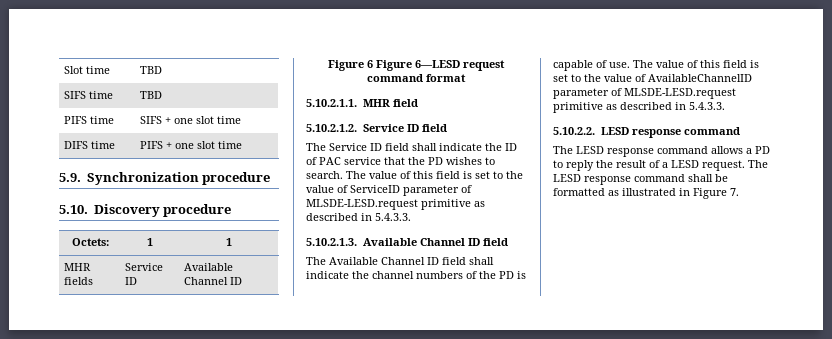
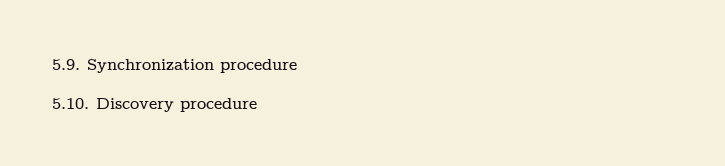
[63,66,110,74] [139,66,162,74] [63,91,113,99] [139,91,162,99] [63,116,114,124] [139,116,241,124] [63,141,115,149] [139,141,242,149] Slot time | TBD // SIFS time | TBD // PIFS time | SIFS + one slot time // DIFS time | PIFS + one slot time // -> (52, 64) none
[71,238,109,246] [147,238,153,246] [226,238,232,246] [63,263,91,271] [63,277,93,285] [124,263,163,271] [124,277,137,285] [183,263,233,271] [183,277,242,285] [328,60,505,71] [367,74,466,82] [306,99,418,107] [306,124,447,132] [306,143,517,151] [306,157,495,165] [306,171,523,179] [306,185,472,196] [306,199,485,210] [306,213,411,221] [306,238,508,246] [306,257,494,265] [306,271,526,279] [553,60,759,71] [553,74,752,82] [553,88,736,99] [553,102,725,113] [553,127,740,138] [553,146,770,157] [553,160,768,171] [553,174,728,185] [553,188,739,199] // Octets: | 1 | 1 // MHR fields | Service ID | Available Channel ID // Figure 6 Figure 6—LESD request command format // 5.10.2.1.1. MHR field // 5.10.2.1.2. Service ID field // The Service ID field shall indicate the ID of PAC service that the PD wishes to search. The value of this field is set to the value of ServiceID parameter of MLSDE-LESD.request primitive as described in 5.4.3.3. // 5.10.2.1.3. Available Channel ID field // The Available Channel ID field shall indicate the channel numbers of the PD is capable of use. The value of this field is set to the value of AvailableChannelID parameter of MLSDE-LESD.request primitive as described in 5.4.3.3. // 5.10.2.2. LESD response command // The LESD response command allows a PD to reply the result of a LESD request. The LESD response command shall be formatted as illustrated in Figure 7. -> (258, 105) none

